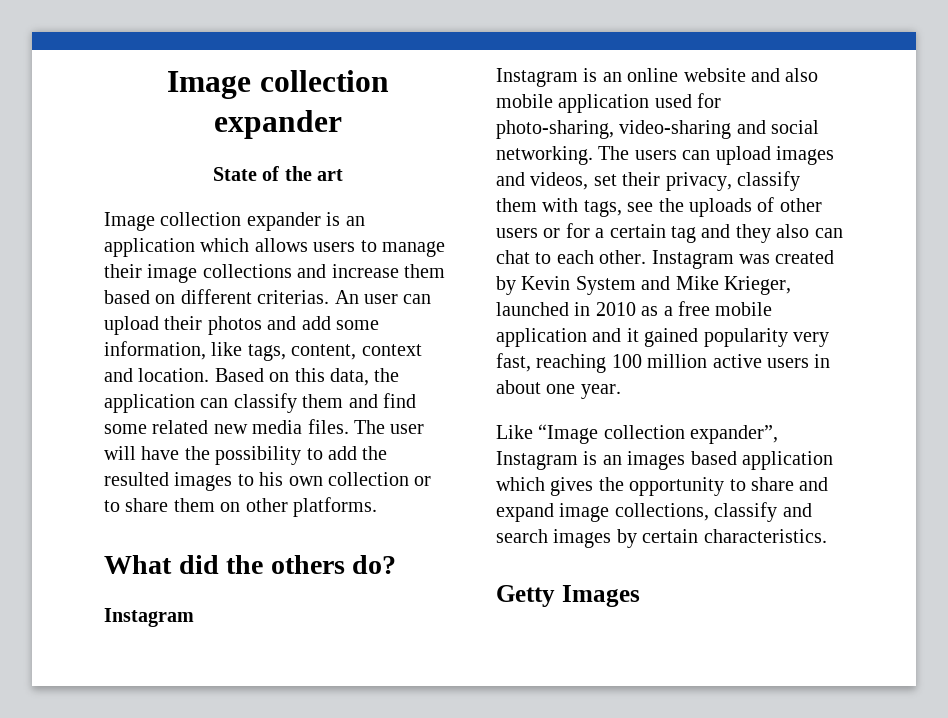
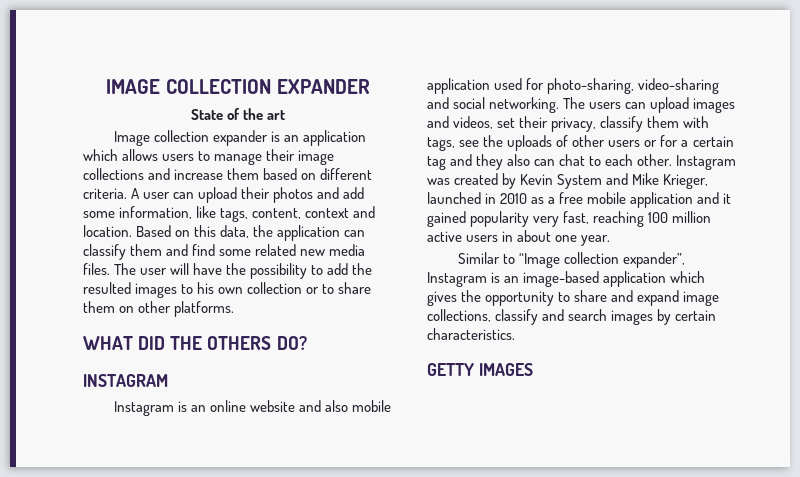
[167,70,389,99] [214,110,342,139] Image collection expander -> [106,79,370,94] IMAGE COLLECTION EXPANDER
[257,290,359,304] criterias. An -> [83,188,140,199] criteria. A
[104,555,397,574] [104,608,194,627] What did the others do? // Instagram -> [83,336,307,350] [83,374,168,387] WHAT DID THE OTHERS DO? // INSTAGRAM
[496,425,533,439] Like -> [457,252,515,264] Similar to
[627,451,737,470] images based -> [523,271,600,287] image-based
[496,585,640,607] Getty Images -> [427,363,533,376] GETTY IMAGES

